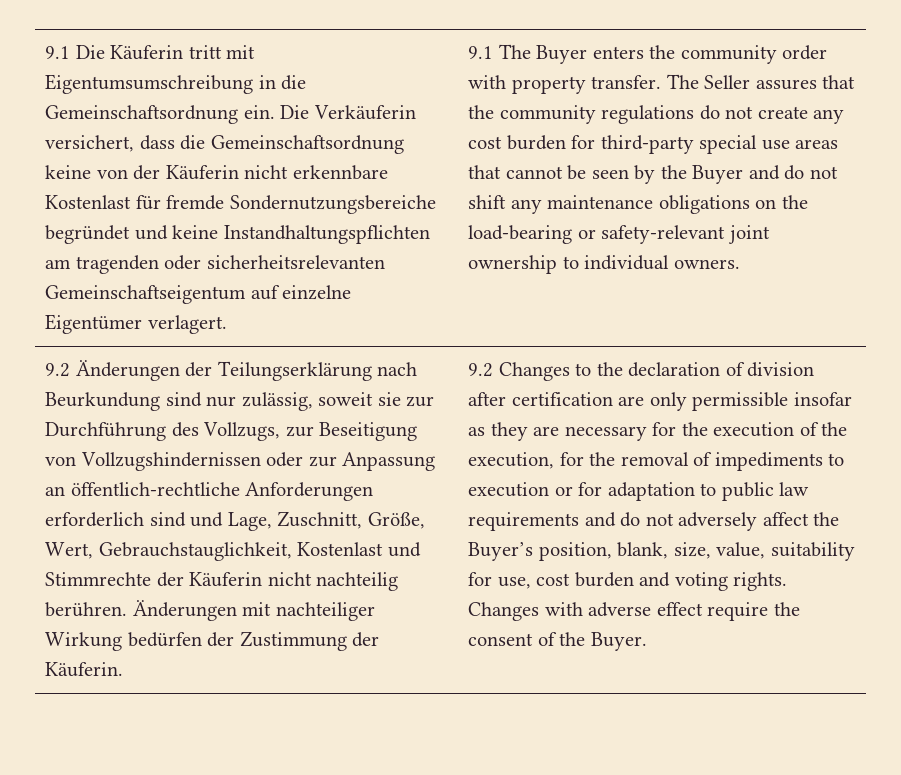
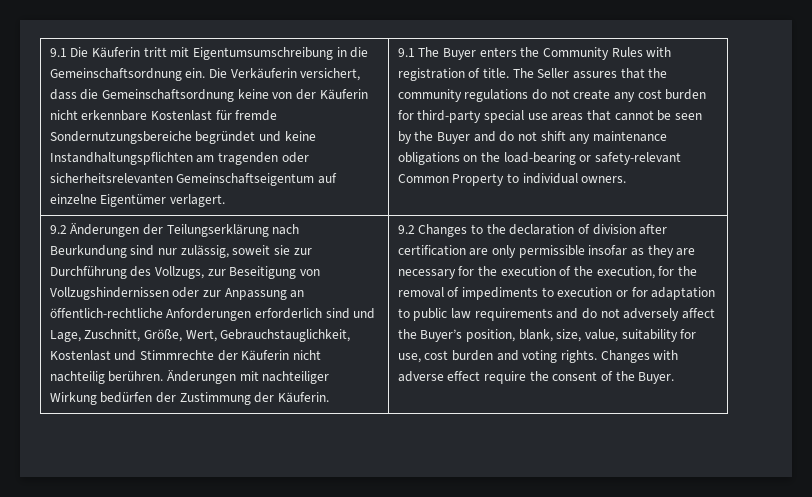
[680,45,828,64] [468,75,662,94] community order with property transfer. -> [542,47,672,60] [397,68,510,81] Community Rules with registration of title.
[728,225,770,244] [468,255,558,274] joint ownership -> [397,173,505,186] Common Property

